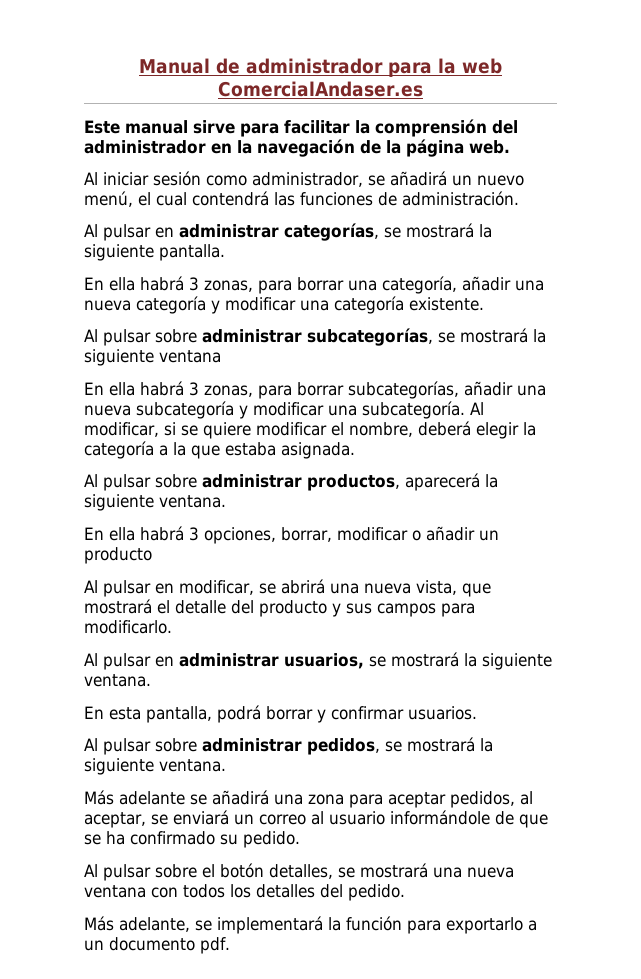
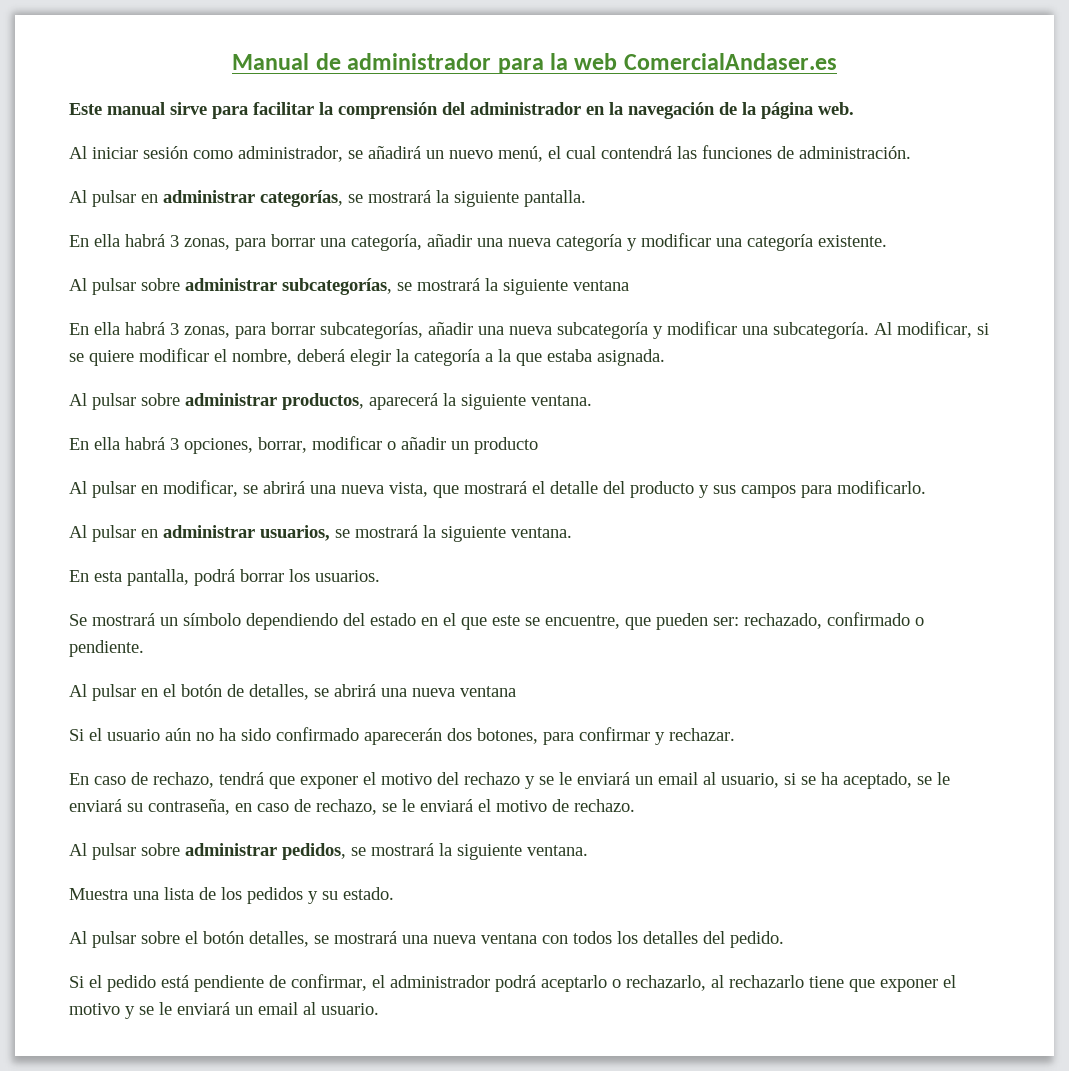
[317,706,477,723] y confirmar usuarios. -> [289,569,380,582] [69,612,924,630] [69,640,144,657] [69,684,516,701] [69,727,735,745] [69,772,950,789] [69,799,635,815] los usuarios. // Se mostrará un símbolo dependiendo del estado en el que este se encuentre, que pueden ser: rechazado, confirmado o pendiente. // Al pulsar en el botón de detalles, se abrirá una nueva ventana // Si el usuario aún no ha sido confirmado aparecerán dos botones, para confirmar y rechazar. // En caso de rechazo, tendrá que exponer el motivo del rechazo y se le enviará un email al usuario, si se ha aceptado, se le enviará su contraseña, en caso de rechazo, se le enviará el motivo de rechazo.
[84,790,533,808] [84,810,548,828] [84,831,300,848] Más adelante se añadirá una zona para aceptar pedidos, al aceptar, se enviará un correo al usuario informándole de que se ha confirmado su pedido. -> [69,887,394,904] Muestra una lista de los pedidos y su estado.
[84,916,537,934] [84,937,230,954] Más adelante, se implementará la función para exportarlo a un documento pdf. -> [69,974,956,992] [69,1002,379,1019] Si el pedido está pendiente de confirmar, el administrador podrá aceptarlo o rechazarlo, al rechazarlo tiene que exponer el motivo y se le enviará un email al usuario.

